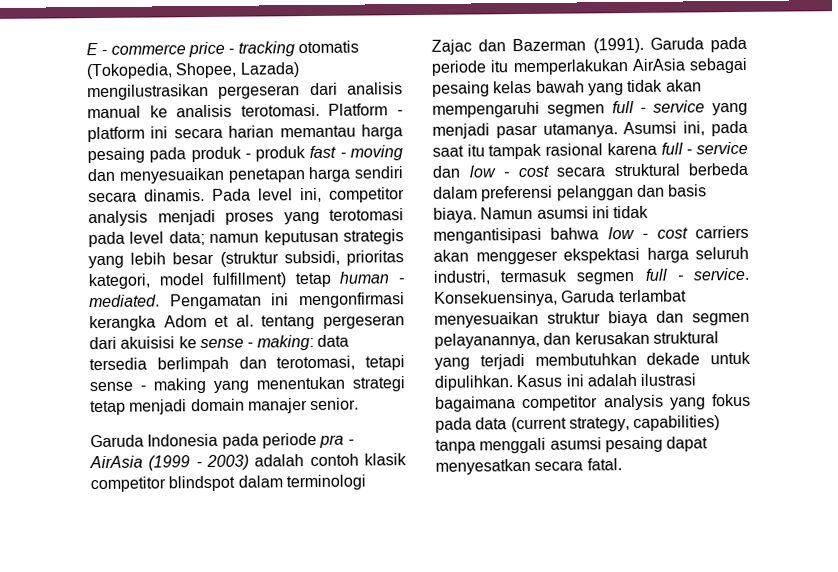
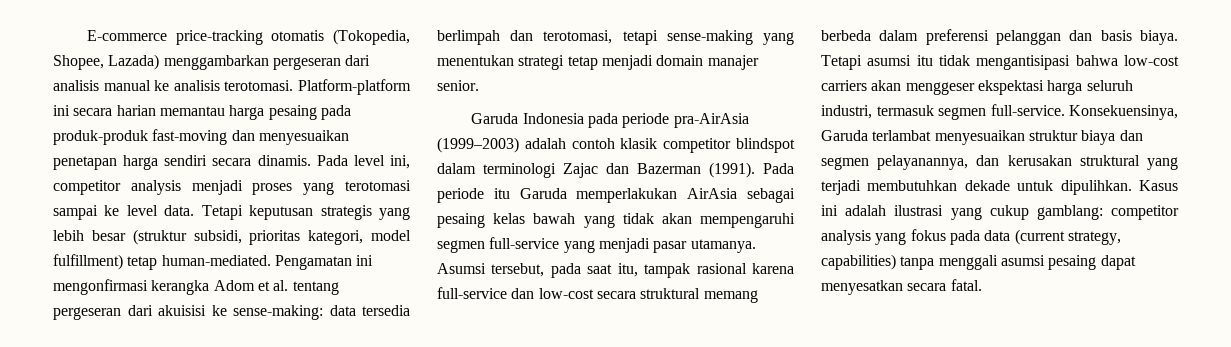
[86,41,295,58] E - commerce price - tracking -> [87,30,263,45] E-commerce price-tracking
[87,83,209,101] mengilustrasikan -> [163,55,269,70] menggambarkan
[328,103,403,116] [87,126,145,143] Platform - platform -> [298,79,411,95] Platform-platform
[190,145,403,163] produk - produk fast - moving -> [53,129,228,145] produk-produk fast-moving
[88,231,260,248] pada level data; namun -> [53,205,243,220] sampai ke level data. Tetapi
[339,271,404,284] [89,294,160,308] human - mediated. -> [161,255,271,266] human-mediated.
[199,334,314,351] sense - making: -> [233,305,323,320] sense-making:
[89,378,206,394] sense - making -> [666,30,753,45] sense-making
[319,434,354,448] [89,454,249,471] pra - AirAsia (1999 - 2003) -> [673,113,749,128] [437,137,519,153] pra-AirAsia (1999–2003)
[649,36,747,53] Garuda pada -> [763,163,794,174] Pada
(509, 66) none -> [519,188,567,199] Garuda
[611,100,706,114] full - service -> [489,237,560,249] full-service
[683,121,706,136] ini, -> [491,263,545,277] tersebut,
[466,144,485,157] itu -> [617,263,638,277] itu,
[660,141,748,155] [432,165,549,178] full - service dan low - cost -> [437,287,594,299] full-service dan low-cost
(680, 170) none -> [703,290,758,303] memang
[480,205,650,220] [433,226,688,244] Namun asumsi ini tidak mengantisipasi bahwa low - cost -> [821,55,1179,70] Tetapi asumsi itu tidak mengantisipasi bahwa low-cost
[644,267,749,281] full - service. -> [990,104,1065,116] full-service.
[435,396,516,412] bagaimana -> [950,205,1103,220] yang cukup gamblang:

